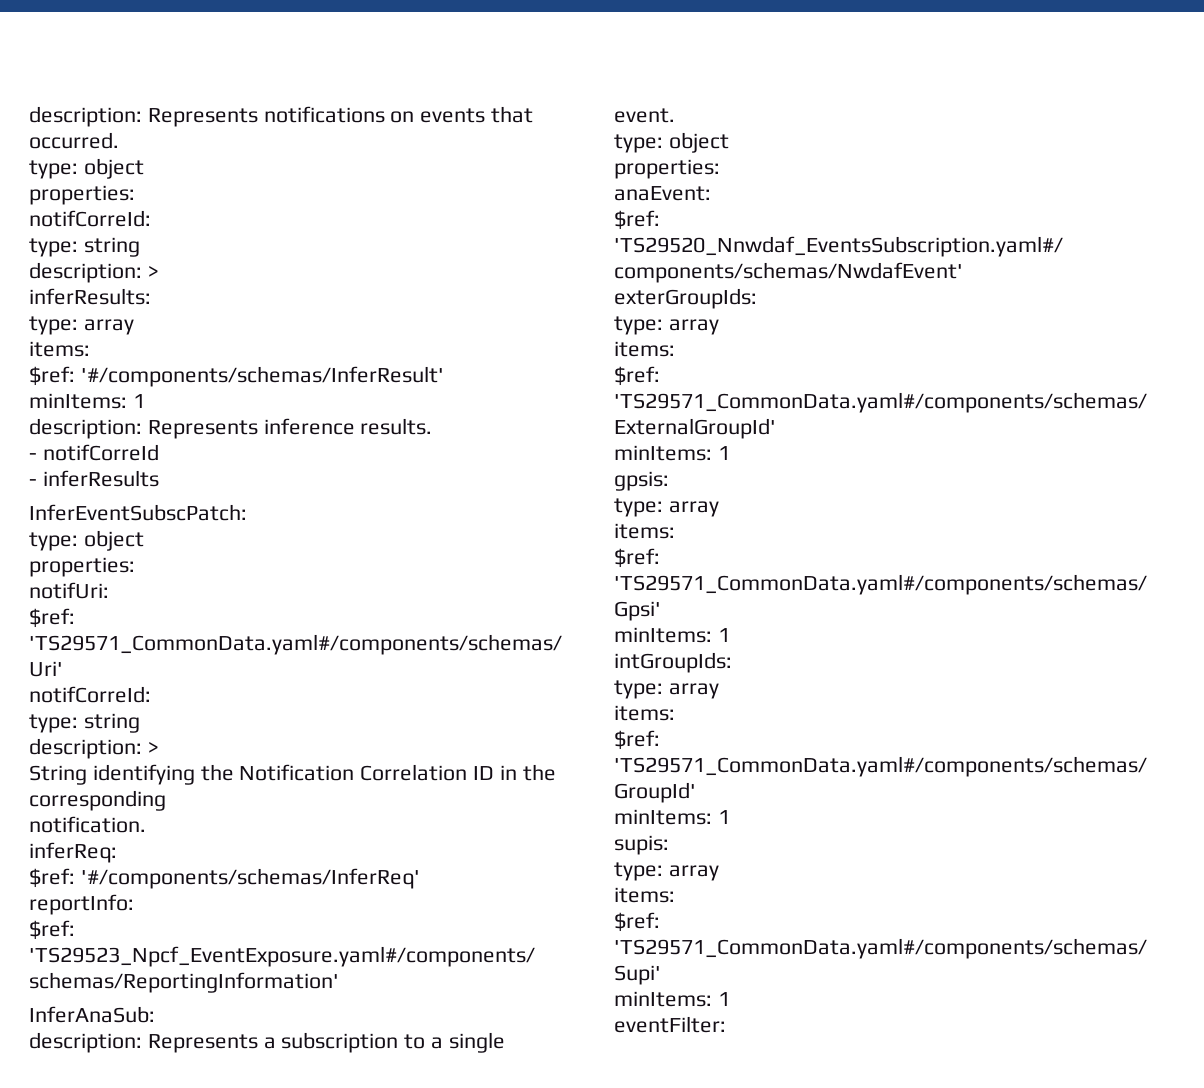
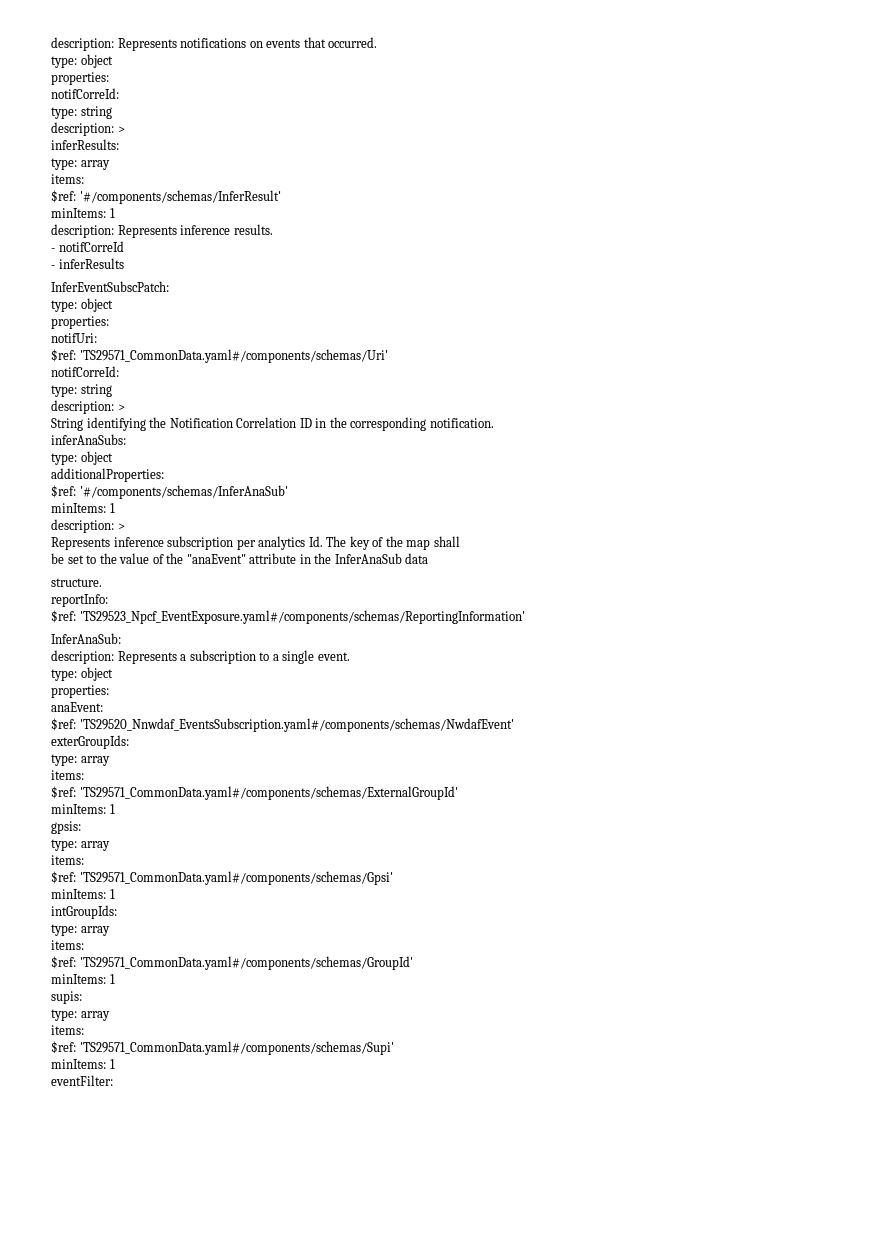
(166, 800) // -> (427, 424) none
[29,842,117,863] [29,868,420,889] inferReq: // $ref: '#/components/schemas/InferReq' -> [51,434,126,445] [51,451,113,465] [51,468,164,482] [51,485,288,499] [51,503,115,513] [51,519,125,533] [51,536,460,550] [51,553,429,564] [51,578,102,587] inferAnaSubs: // type: object // additionalProperties: // $ref: '#/components/schemas/InferAnaSub' // minItems: 1 // description: > // Represents inference subscription per analytics Id. The key of the map shall // be set to the value of the "anaEvent" attribute in the InferAnaSub data // structure.

